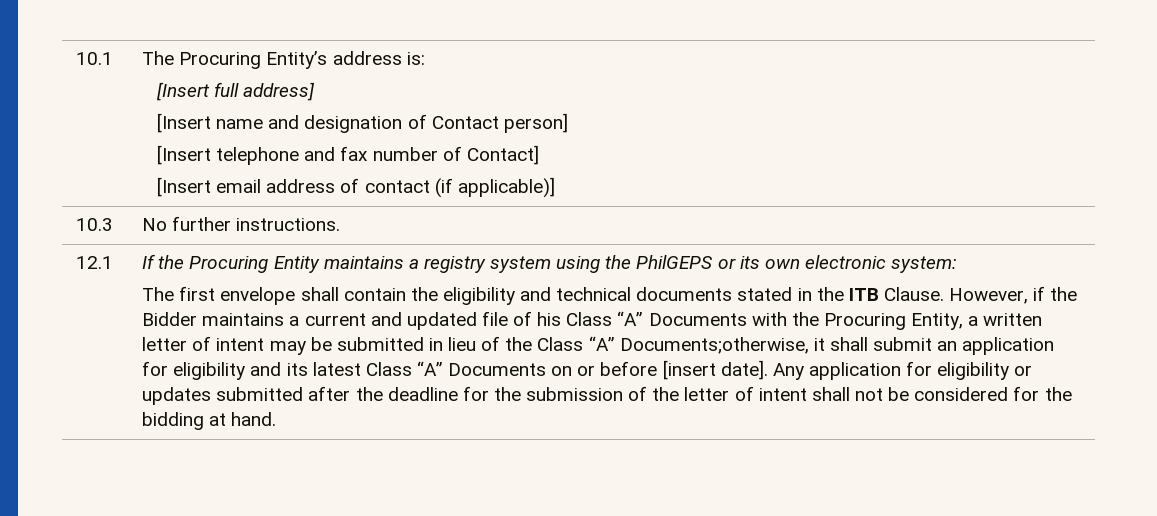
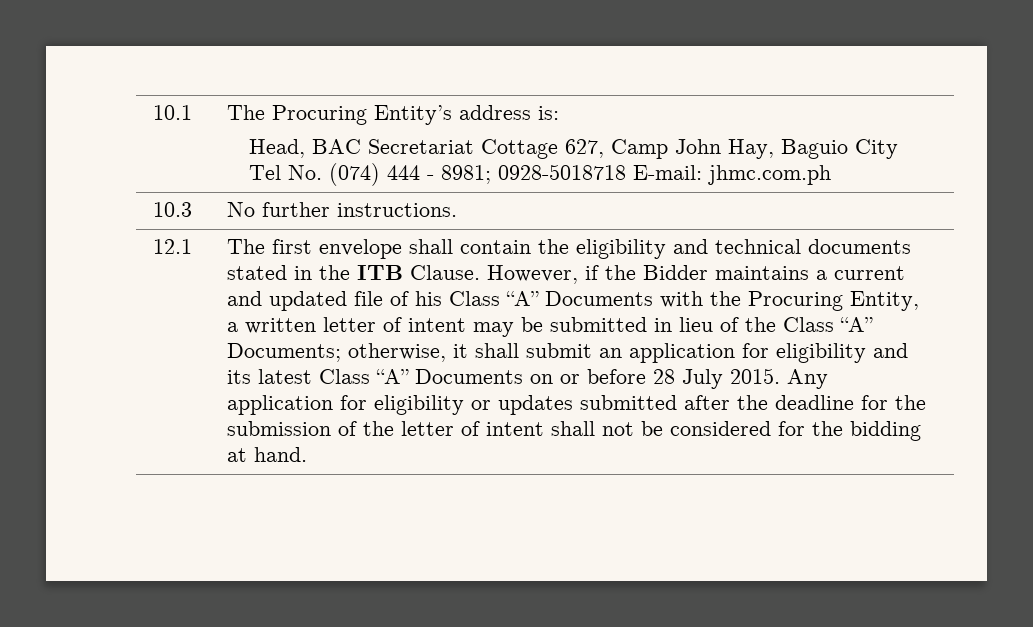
[156,82,316,101] [157,113,568,133] [157,145,539,165] [157,177,555,198] [Insert full address] // [Insert name and designation of Contact person] // [Insert telephone and fax number of Contact] // [Insert email address of contact (if applicable)] -> [249,139,899,159] [249,163,832,186] Head, BAC Secretariat Cottage 627, Camp John Hay, Baguio City Tel No. (074) 444 - 8981; 0928-5018718 E-mail: jhmc.com.ph
[142,254,958,273] If the Procuring Entity maintains a registry system using the PhilGEPS or its own electronic system: // -> (193, 246) none
[619,337,809,354] Documents;otherwise, -> [227,343,447,362] Documents; otherwise,
[662,360,768,380] [insert date]. -> [653,368,781,389] 28 July 2015.

